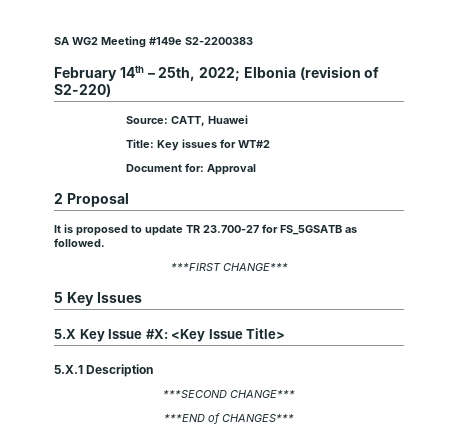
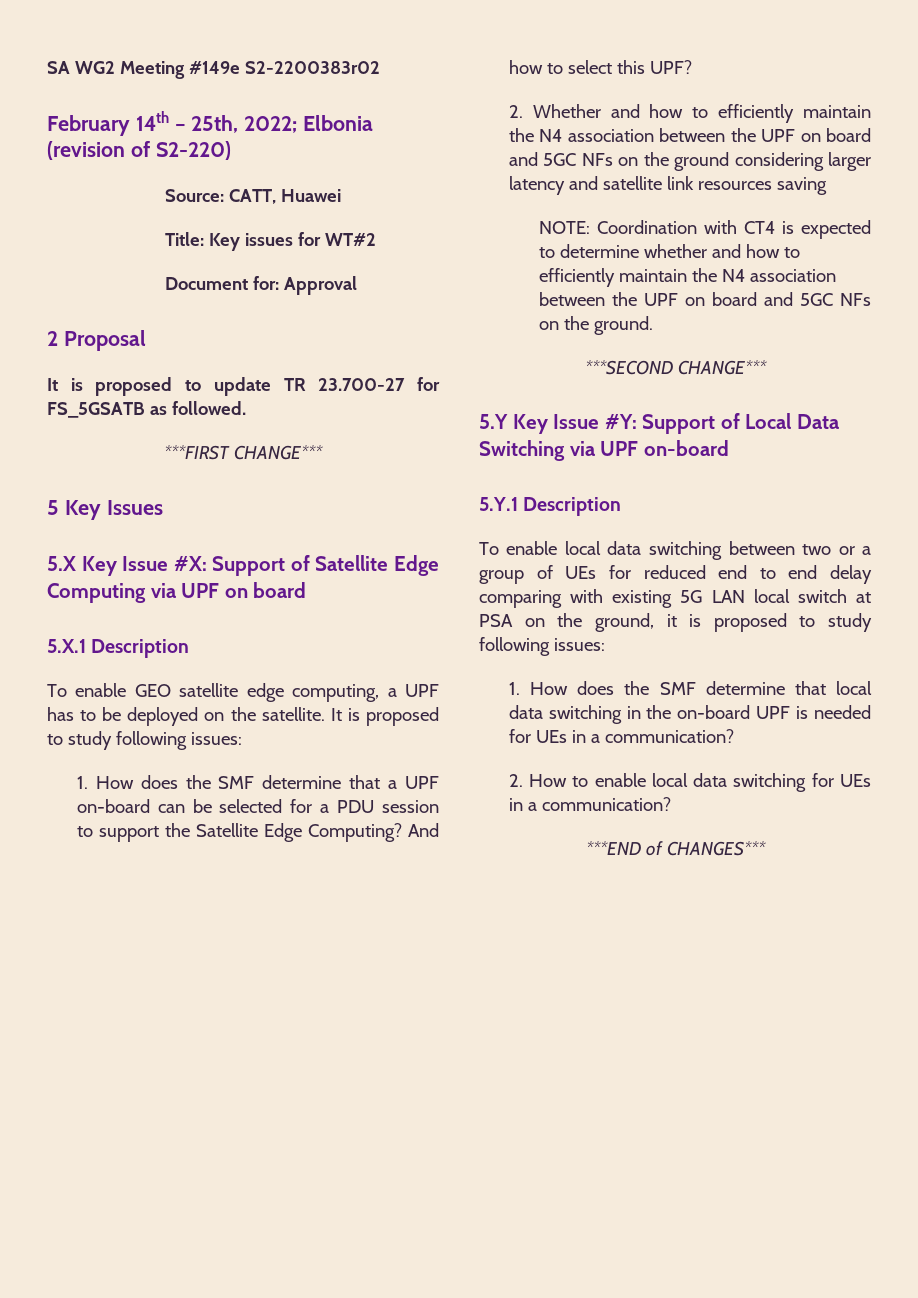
[185,37,253,45] S2-2200383 -> [244,61,380,74] S2-2200383r02
[171,328,286,342] [54,364,154,377] [163,390,295,398] <Key Issue Title> // 5.X.1 Description // ***SECOND CHANGE*** -> [212,555,439,576] [47,582,307,603] [47,639,190,658] [47,683,439,702] [47,707,439,726] [47,731,242,750] [76,775,439,789] [76,799,439,813] [76,823,439,842] [508,60,692,74] [508,104,871,123] [508,128,871,142] [508,152,871,171] [508,176,827,195] [538,220,871,239] [538,244,800,258] [538,268,836,287] [538,292,872,306] [538,316,653,335] [584,360,767,375] [479,413,839,434] [479,440,729,461] [479,497,622,516] [479,541,871,560] [479,565,872,584] [479,589,871,608] [479,613,872,632] [479,637,605,656] [508,681,872,695] [508,705,871,724] [508,729,734,743] [508,773,871,792] [508,797,671,811] Support of Satellite Edge Computing via UPF on board // 5.X.1 Description // To enable GEO satellite edge computing, a UPF has to be deployed on the satellite. It is proposed to study following issues: // 1. How does the SMF determine that a UPF on-board can be selected for a PDU session to support the Satellite Edge Computing? And how to select this UPF? // 2. Whether and how to efficiently maintain the N4 association between the UPF on board and 5GC NFs on the ground considering larger latency and satellite link resources saving // NOTE: Coordination with CT4 is expected to determine whether and how to efficiently maintain the N4 association between the UPF on board and 5GC NFs on the ground. // ***SECOND CHANGE*** // 5.Y Key Issue #Y: Support of Local Data Switching via UPF on-board // 5.Y.1 Description // To enable local data switching between two or a group of UEs for reduced end to end delay comparing with existing 5G LAN local switch at PSA on the ground, it is proposed to study following issues: // 1. How does the SMF determine that local data switching in the on-board UPF is needed for UEs in a communication? // 2. How to enable local data switching for UEs in a communication?

